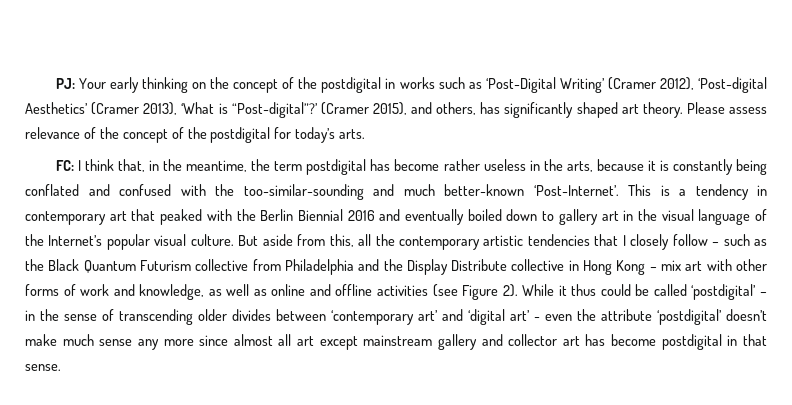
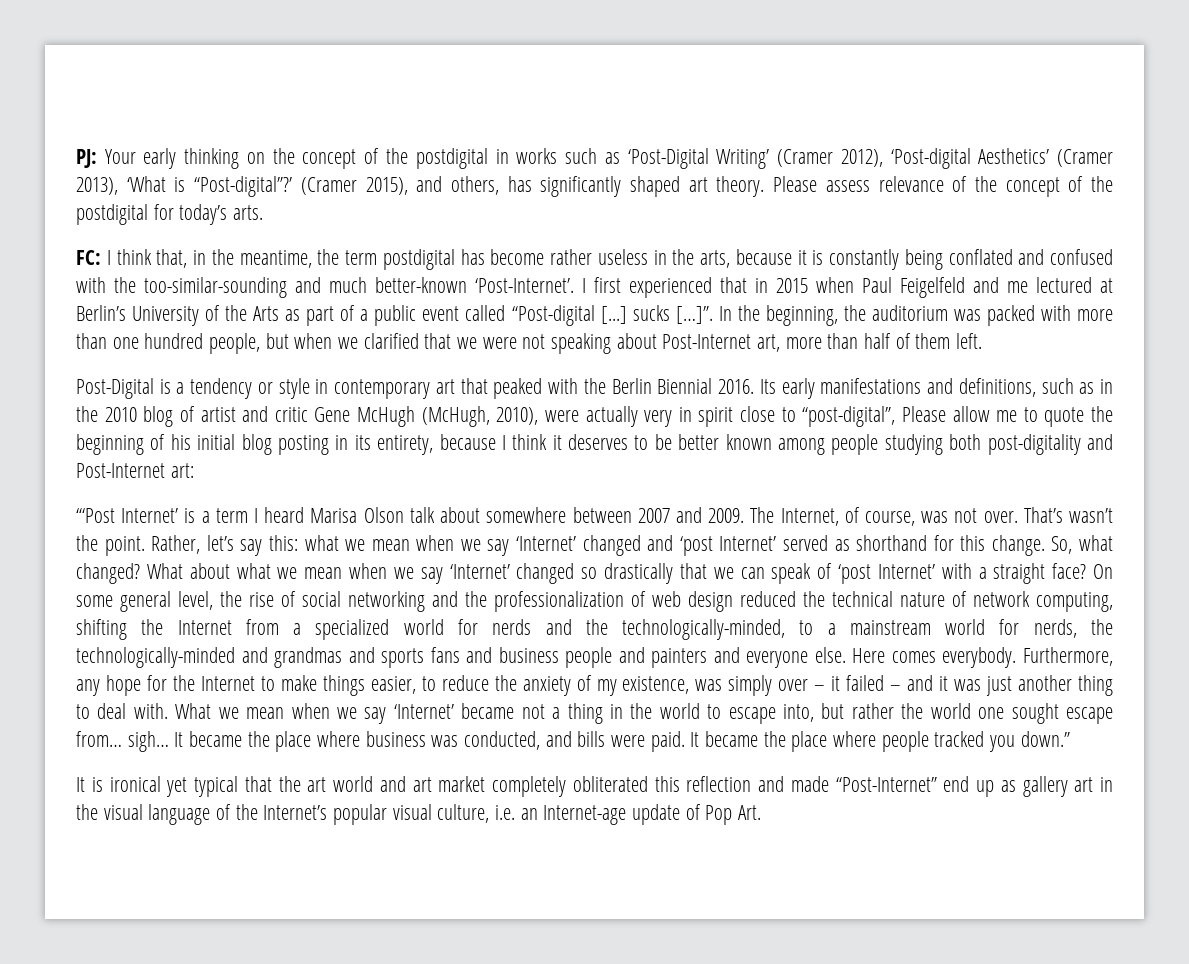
[627,184,651,196] This -> [582,277,1113,298] [76,305,1113,326] [76,333,983,354] [76,378,154,399] I first experienced that in 2015 when Paul Feigelfeld and me lectured at Berlin’s University of the Arts as part of a public event called “Post-digital [...] sucks […]”. In the beginning, the auditorium was packed with more than one hundred people, but when we clarified that we were not speaking about Post-Internet art, more than half of them left. // Post-Digital
(749, 192) none -> [257,378,310,399] or style
[347,209,555,225] 2016 and eventually boiled down to -> [718,378,1113,399] [76,406,1113,427] [76,434,1113,455] [76,463,194,478] [76,507,1114,526] [76,535,1114,556] [76,563,1114,584] [76,591,1113,612] [76,619,1114,640] [76,647,1113,668] [76,675,1113,696] [76,703,1113,724] [76,731,1070,752] [76,776,1016,797] 2016. Its early manifestations and definitions, such as in the 2010 blog of artist and critic Gene McHugh (McHugh, 2010), were actually very in spirit close to “post-digital”, Please allow me to quote the beginning of his initial blog posting in its entirety, because I think it deserves to be better known among people studying both post-digitality and Post-Internet art: // “‘Post Internet’ is a term I heard Marisa Olson talk about somewhere between 2007 and 2009. The Internet, of course, was not over. That’s wasn’t the point. Rather, let’s say this: what we mean when we say ‘Internet’ changed and ‘post Internet’ served as shorthand for this change. So, what changed? What about what we mean when we say ‘Internet’ changed so drastically that we can speak of ‘post Internet’ with a straight face? On some general level, the rise of social networking and the professionalization of web design reduced the technical nature of network computing, shifting the Internet from a specialized world for nerds and the technologically-minded, to a mainstream world for nerds, the technologically-minded and grandmas and sports fans and business people and painters and everyone else. Here comes everybody. Furthermore, any hope for the Internet to make things easier, to reduce the anxiety of my existence, was simply over – it failed – and it was just another thing to deal with. What we mean when we say ‘Internet’ became not a thing in the world to escape into, but rather the world one sought escape from… sigh… It became the place where business was conducted, and bills were paid. It became the place where people tracked you down.” // It is ironical yet typical that the art world and art market completely obliterated this reflection and made “Post-Internet” end up as
[190,234,768,250] [25,259,768,275] [25,284,767,300] [25,309,767,325] [25,334,768,350] [25,364,61,371] culture. But aside from this, all the contemporary artistic tendencies that I closely follow – such as the Black Quantum Futurism collective from Philadelphia and the Display Distribute collective in Hong Kong – mix art with other forms of work and knowledge, as well as online and offline activities (see Figure 2). While it thus could be called ‘postdigital’ – in the sense of transcending older divides between ‘contemporary art’ and ‘digital art’ - even the attribute ‘postdigital’ doesn’t make much sense any more since almost all art except mainstream gallery and collector art has become postdigital in that sense. -> [437,804,762,825] culture, i.e. an Internet-age update of Pop Art.

